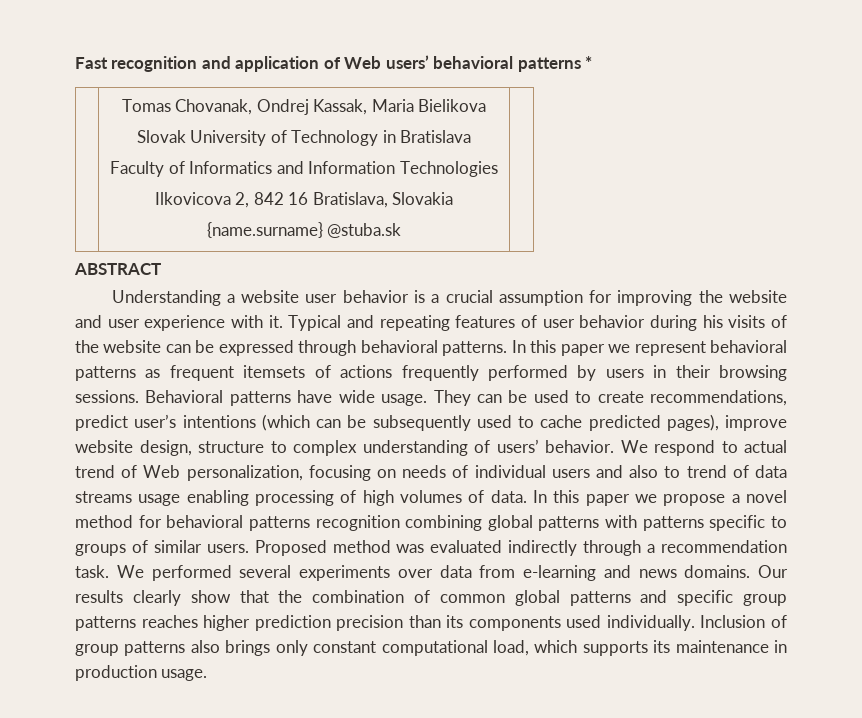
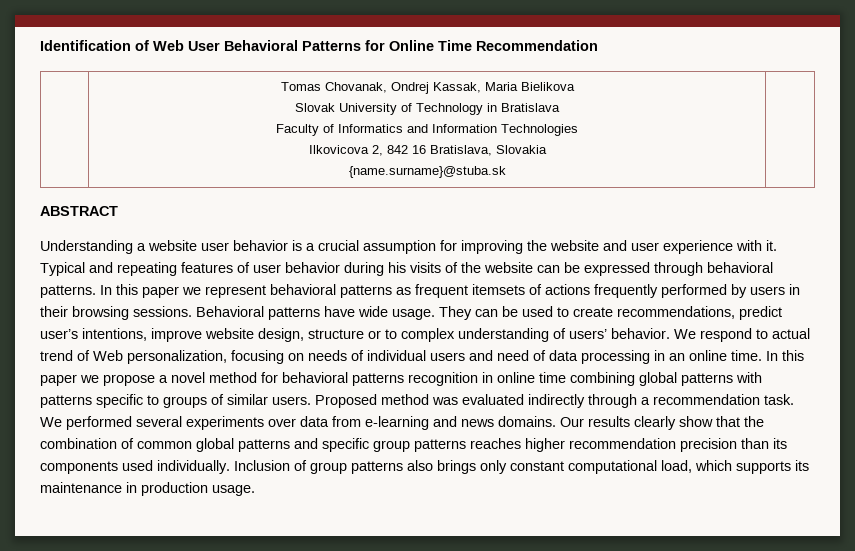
[75,55,593,72] Fast recognition and application of Web users’ behavioral patterns * -> [40,40,598,51] Identification of Web User Behavioral Patterns for Online Time Recommendation
[206,222,402,238] {name.surname} @stuba.sk -> [348,166,506,178] {name.surname}@stuba.sk
[182,414,719,431] intentions (which can be subsequently used to cache predicted pages), -> [82,328,147,341] intentions,
(264, 447) none -> [368,330,381,339] or
[629,465,788,478] [75,490,527,506] also to trend of data streams usage enabling processing of high volumes of data. -> [497,350,762,364] need of data processing in an online time.
(400, 523) none -> [482,372,566,383] in online time
[254,615,331,631] prediction -> [569,438,676,449] recommendation

